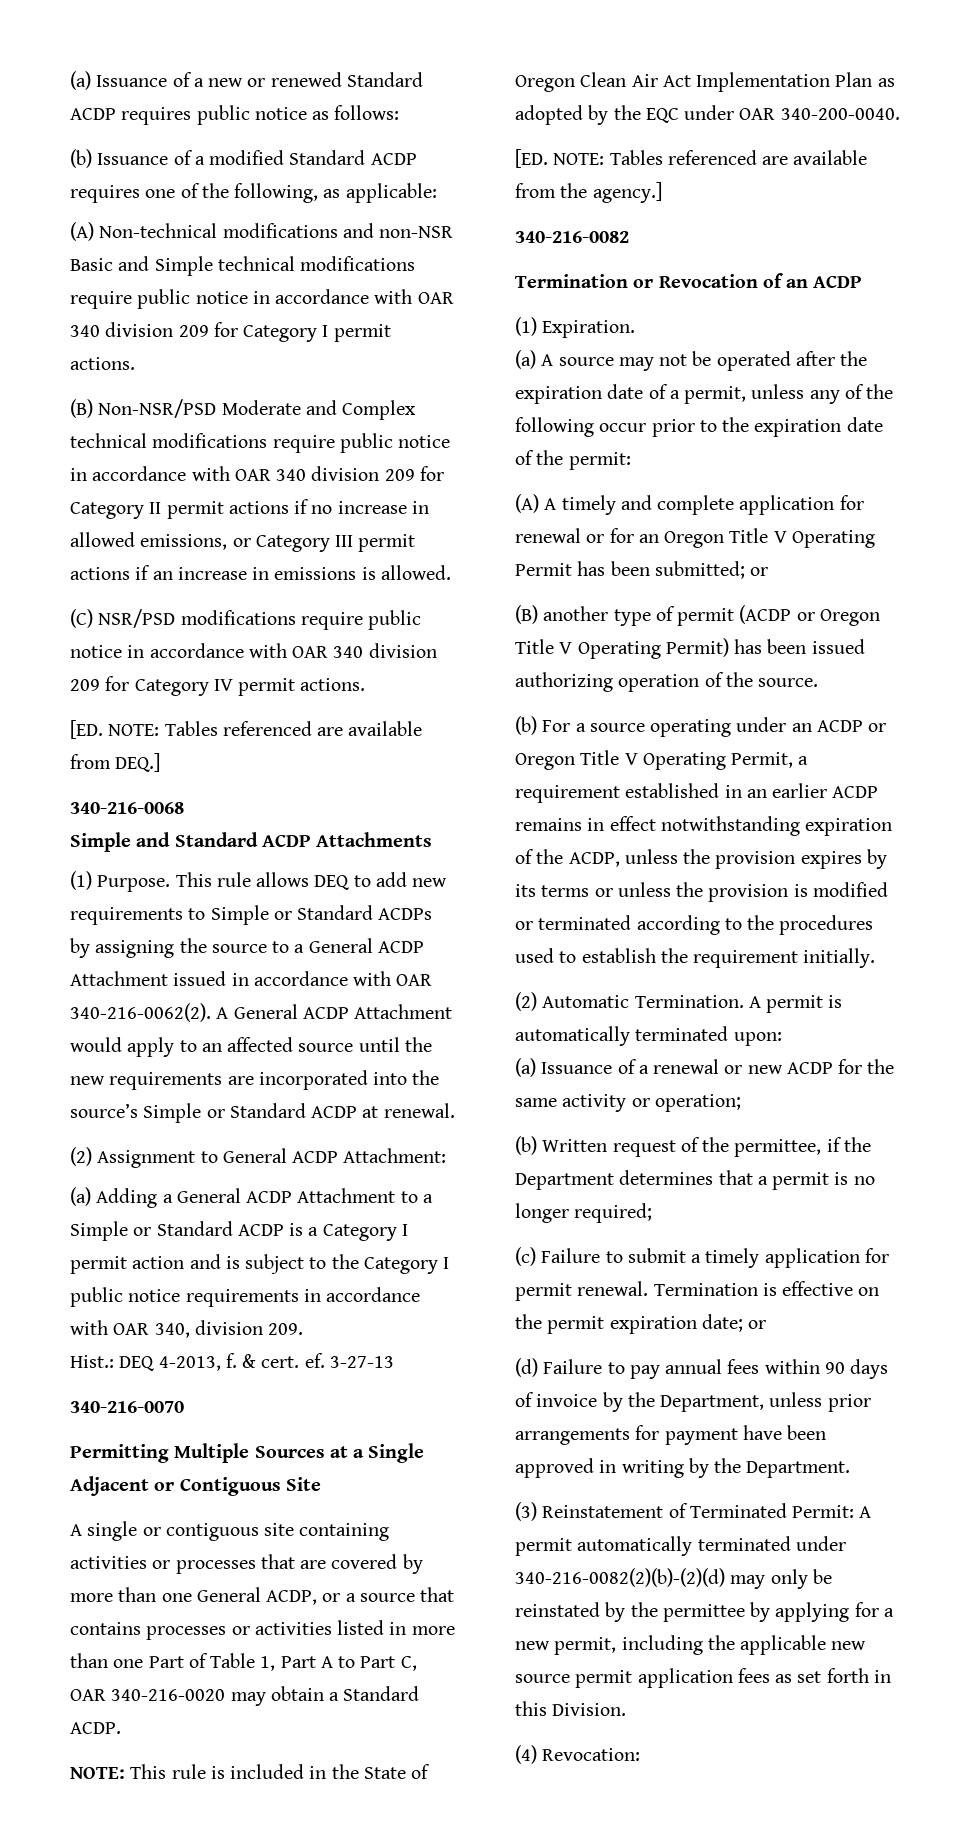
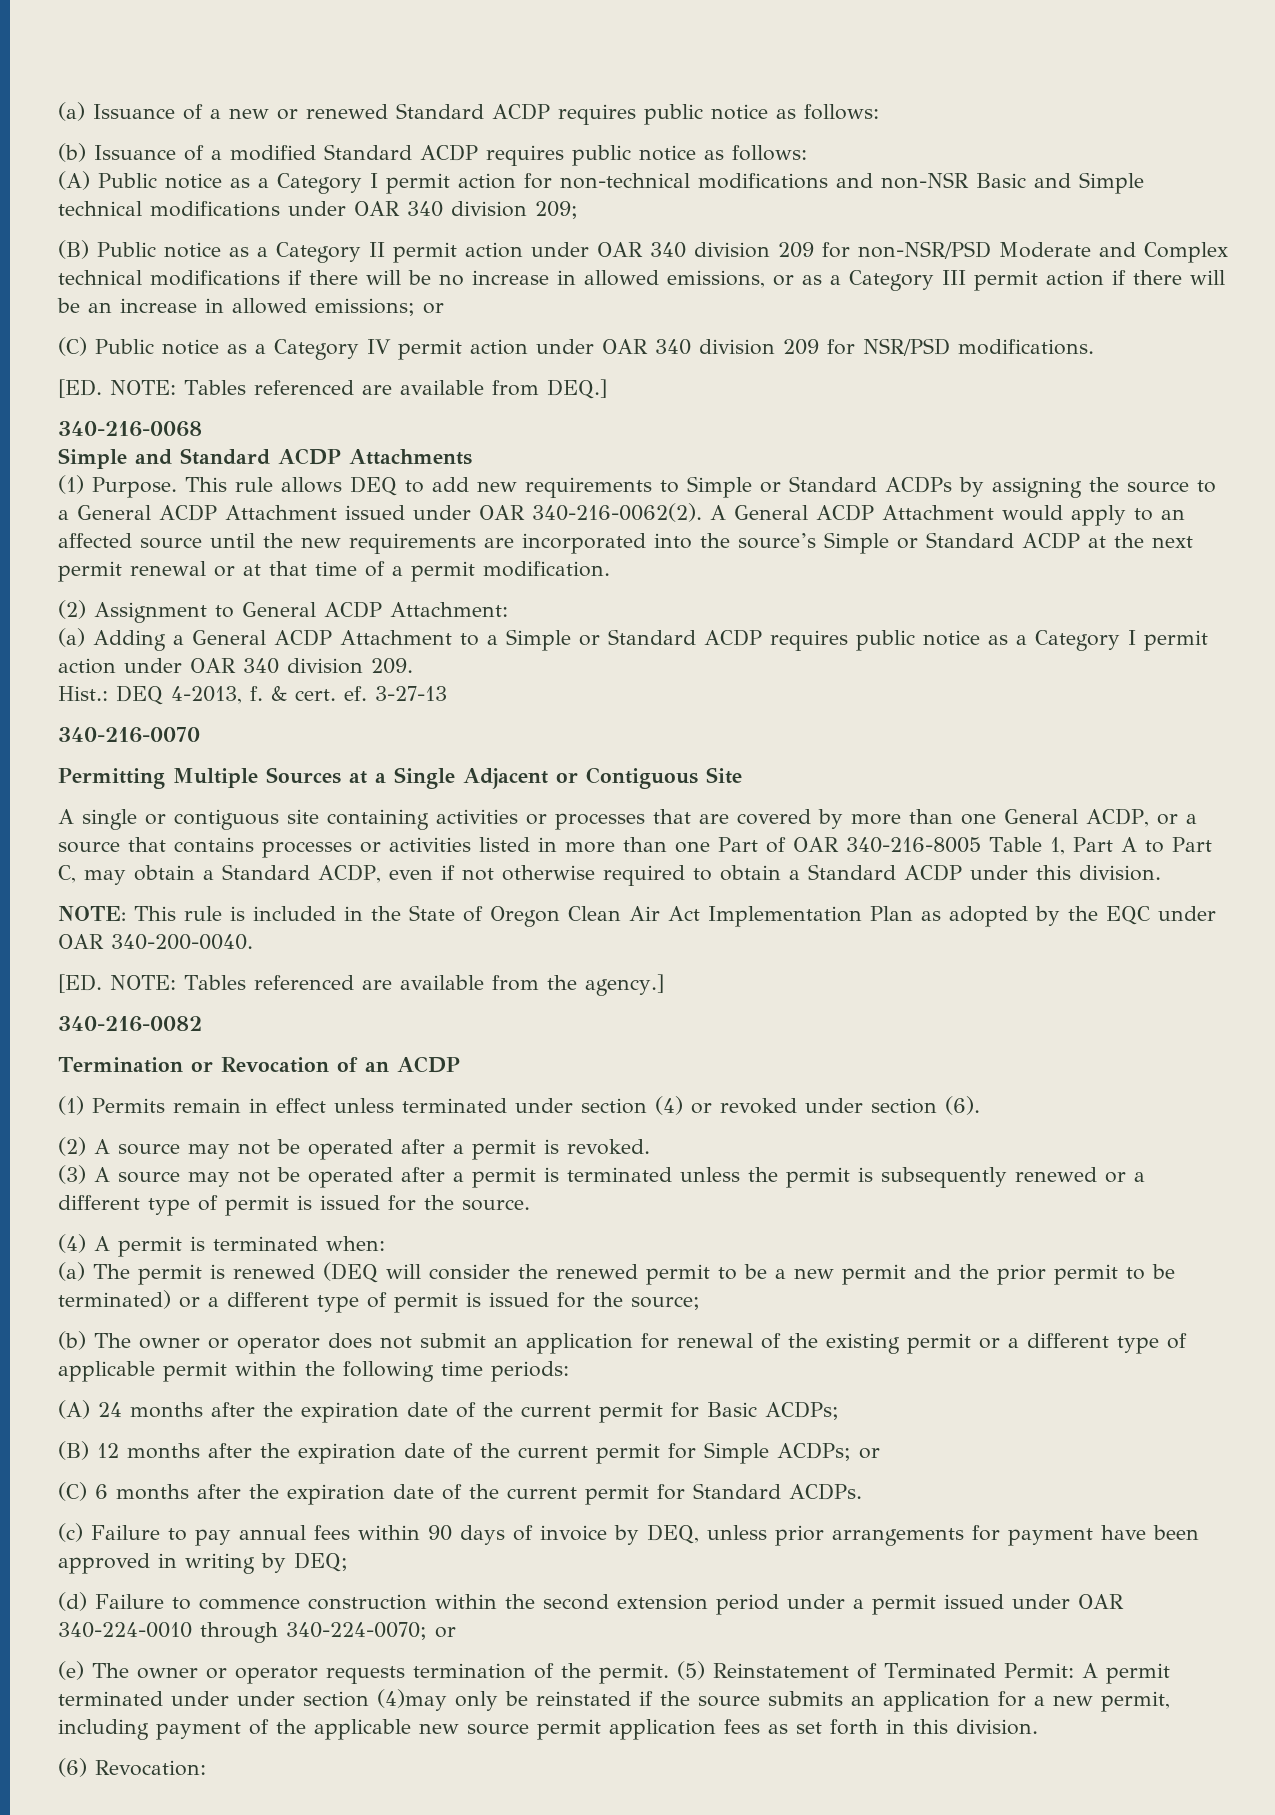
[145,183,437,203] [70,222,218,241] one of the following, as applicable: // (A) Non-technical -> [572,145,807,166] [58,171,690,194] public notice as follows: // (A) Public notice as a Category I permit action for non-technical
[70,289,454,309] [70,322,391,342] [70,357,135,370] [70,399,217,418] require public notice in accordance with OAR 340 division 209 for Category I permit actions. // (B) Non-NSR/PSD -> [288,201,578,219] [58,240,991,263] under OAR 340 division 209; // (B) Public notice as a Category II permit action under OAR 340 division 209 for non-NSR/PSD
[272,433,451,453] [70,466,444,481] [70,499,310,519] require public notice in accordance with OAR 340 division 209 for Category II permit actions if -> [288,270,431,285] if there will be
(251, 542) none -> [802,275,841,285] as a
[70,565,451,580] [70,609,422,630] [70,643,437,658] [70,676,366,696] actions if an increase in emissions is allowed. // (C) NSR/PSD modifications require public notice in accordance with OAR 340 division 209 for Category IV permit actions. -> [1046,270,1225,286] [57,298,444,316] [58,337,1094,360] action if there will be an increase in allowed emissions; or // (C) Public notice as a Category IV permit action under OAR 340 division 209 for NSR/PSD modifications.
[231,971,392,986] in accordance with -> [413,505,471,520] under
[383,1103,455,1118] renewal. -> [1114,533,1193,548] [58,561,610,582] the next permit renewal or at that time of a permit modification.
[289,1223,408,1241] [70,1254,450,1274] [70,1287,421,1307] [70,1320,190,1338] is a Category I permit action and is subject to the Category I public notice requirements in accordance with OAR 340, -> [770,630,1208,651] [58,658,279,674] requires public notice as a Category I permit action under OAR 340
(208, 1660) none -> [792,837,981,853] OAR 340-216-8005
[70,1689,226,1701] OAR 340-216-0020 -> (76, 874) none
[70,1722,121,1734] ACDP. -> [318,864,1161,886] ACDP, even if not otherwise required to obtain a Standard ACDP under this division.
[542,320,636,338] [515,350,868,371] [515,384,894,404] [515,417,883,437] [515,450,631,470] [515,494,864,515] [515,528,875,548] [515,561,769,579] [515,605,880,626] [515,638,865,659] [515,672,819,692] [515,716,887,737] [515,750,809,770] [515,783,879,803] [515,816,893,836] [515,849,887,869] [515,882,888,902] [515,915,874,935] [515,948,876,968] [515,992,843,1013] [515,1026,782,1046] [515,1058,895,1077] [515,1094,741,1112] [515,1136,871,1157] [515,1170,875,1190] [515,1203,653,1223] [515,1247,889,1268] [515,1281,880,1301] [515,1314,767,1334] [515,1358,538,1377] Expiration. // (a) A source may not be operated after the expiration date of a permit, unless any of the following occur prior to the expiration date of the permit: // (A) A timely and complete application for renewal or for an Oregon Title V Operating Permit has been submitted; or // (B) another type of permit (ACDP or Oregon Title V Operating Permit) has been issued authorizing operation of the source. // (b) For a source operating under an ACDP or Oregon Title V Operating Permit, a requirement established in an earlier ACDP remains in effect notwithstanding expiration of the ACDP, unless the provision expires by its terms or unless the provision is modified or terminated according to the procedures used to establish the requirement initially. // (2) Automatic Termination. A permit is automatically terminated upon: // (a) Issuance of a renewal or new ACDP for the same activity or operation; // (b) Written request of the permittee, if the Department determines that a permit is no longer required; // (c) Failure to submit a timely application for permit renewal. Termination is effective on the permit expiration date; or // (d) -> [92,1096,980,1115] [58,1137,650,1160] [58,1165,1145,1188] [58,1195,530,1216] [58,1234,385,1257] [58,1262,1175,1285] [58,1290,700,1313] [58,1331,1187,1354] [58,1361,569,1382] [58,1400,839,1423] [58,1441,880,1464] [58,1482,862,1505] [58,1523,83,1542] Permits remain in effect unless terminated under section (4) or revoked under section (6). // (2) A source may not be operated after a permit is revoked. // (3) A source may not be operated after a permit is terminated unless the permit is subsequently renewed or a different type of permit is issued for the source. // (4) A permit is terminated when: // (a) The permit is renewed (DEQ will consider the renewed permit to be a new permit and the prior permit to be terminated) or a different type of permit is issued for the source; // (b) The owner or operator does not submit an application for renewal of the existing permit or a different type of applicable permit within the following time periods: // (A) 24 months after the expiration date of the current permit for Basic ACDPs; // (B) 12 months after the expiration date of the current permit for Simple ACDPs; or // (C) 6 months after the expiration date of the current permit for Standard ACDPs. // (c)
[627,1392,765,1412] the Department, -> [647,1524,699,1544] DEQ,
[714,1458,851,1478] [515,1502,537,1521] the Department. // (3) -> [294,1552,348,1572] [58,1592,1124,1615] [58,1622,456,1643] [58,1661,705,1684] DEQ; // (d) Failure to commence construction within the second extension period under a permit issued under OAR 340-224-0010 through 340-224-0070; or // (e) The owner or operator requests termination of the permit. (5)
[577,1536,846,1556] [515,1568,832,1589] [515,1602,850,1622] automatically terminated under 340-216-0082(2)(b)-(2)(d) may only be reinstated by the permittee by applying -> [58,1689,990,1712] terminated under under section (4)may only be reinstated if the source submits an application
(703, 1645) none -> [156,1719,269,1740] payment of
[552,1703,627,1716] [515,1745,537,1764] Division. // (4) -> [956,1719,1038,1735] [58,1758,87,1777] division. // (6)

